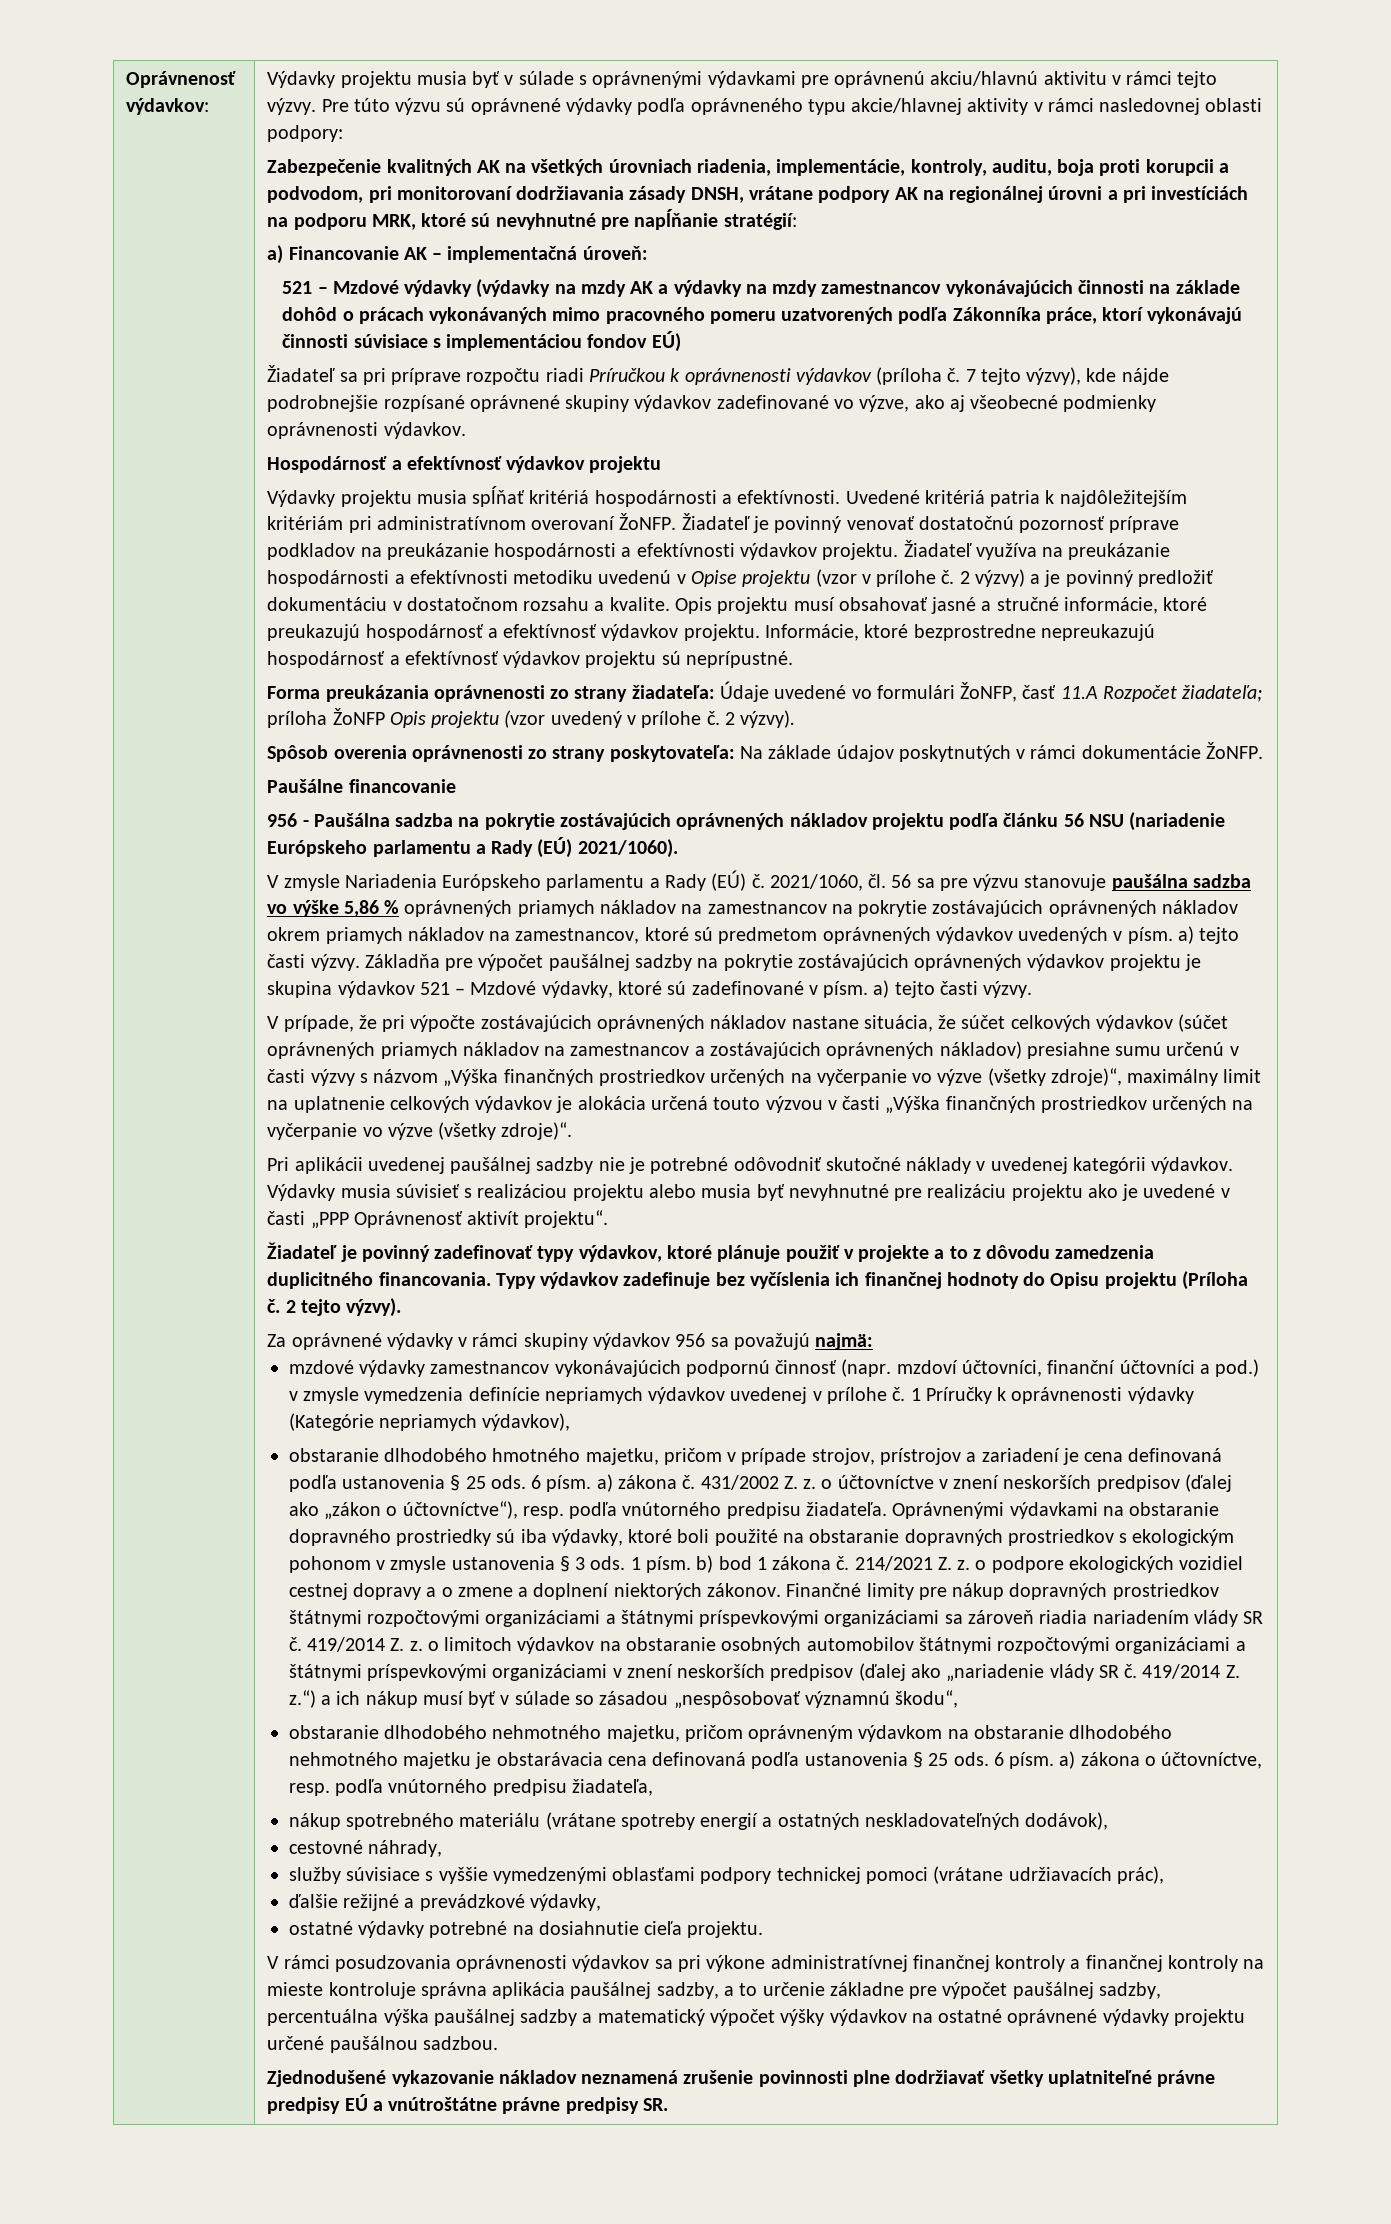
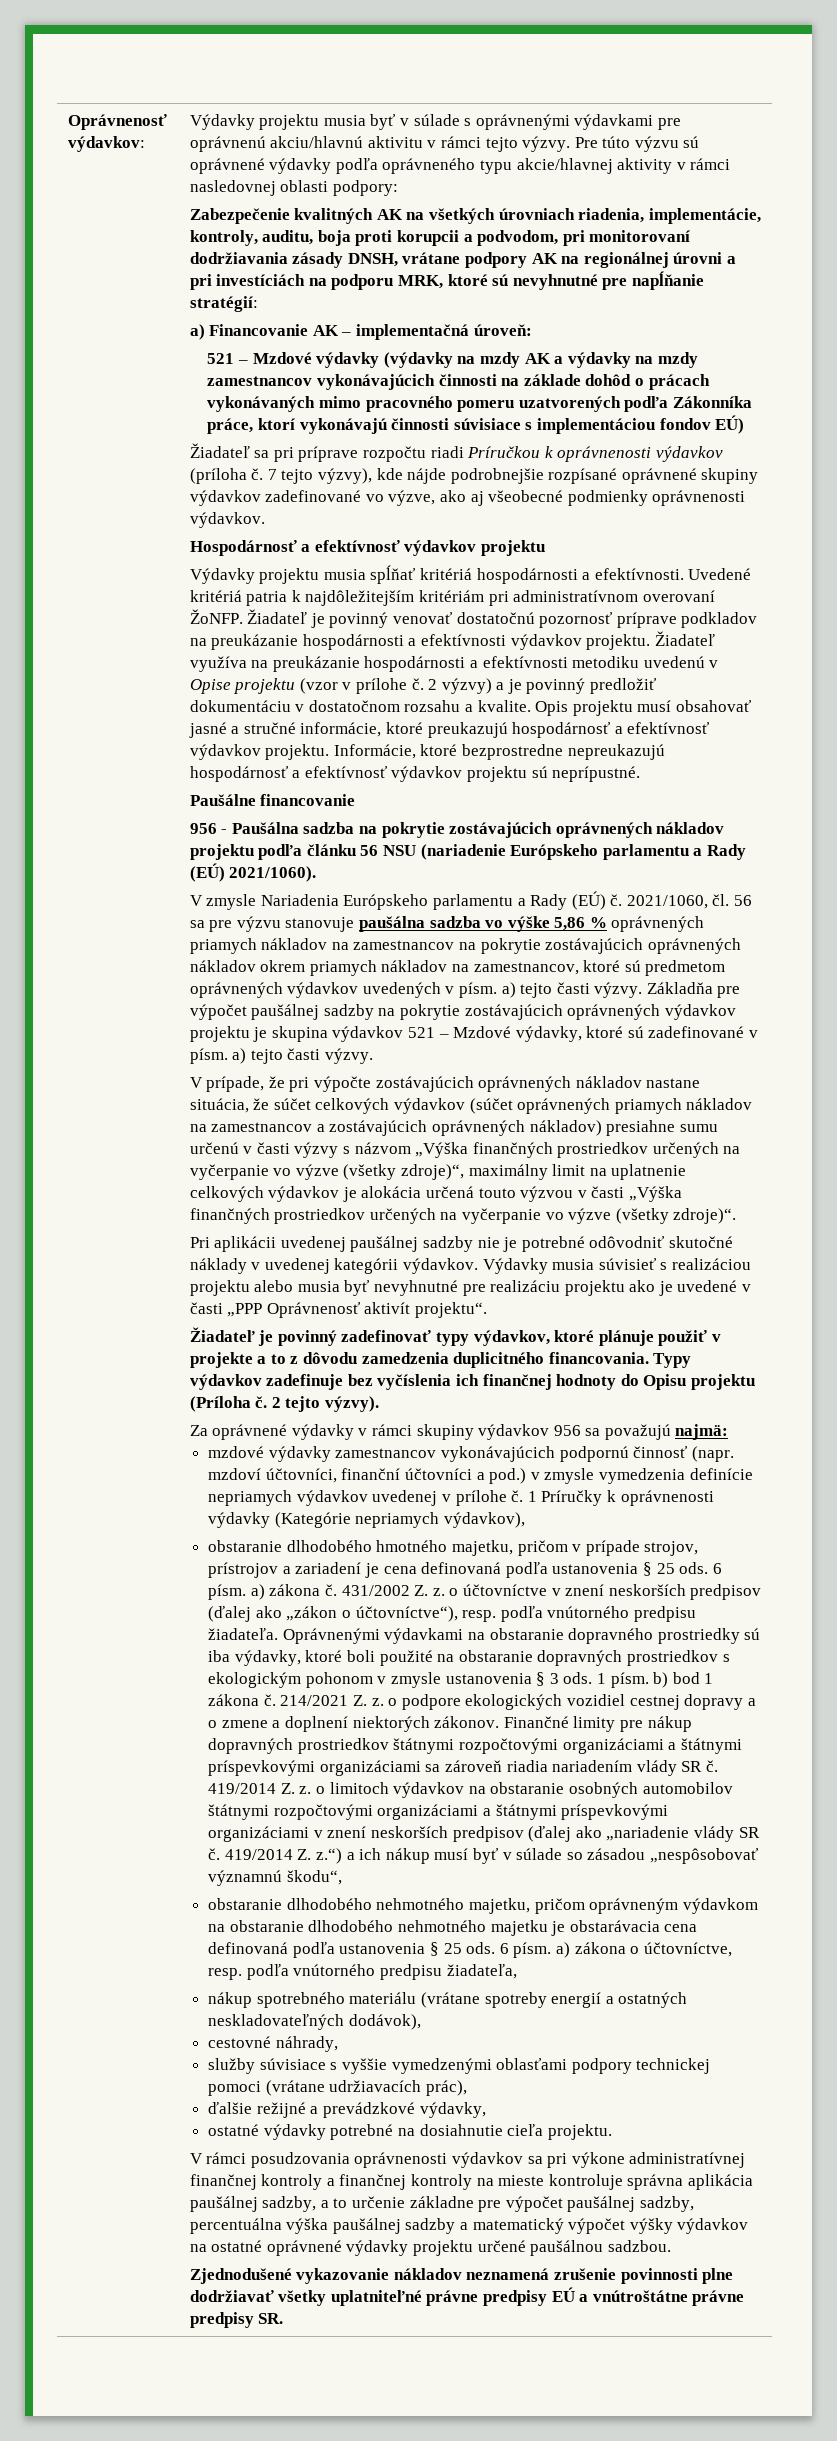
[267,681,1263,702] [267,708,796,728] [267,742,1263,762] // Forma preukázania oprávnenosti zo strany žiadateľa: Údaje uvedené vo formulári ŽoNFP, časť 11.A Rozpočet žiadateľa; príloha ŽoNFP Opis projektu (vzor uvedený v prílohe č. 2 výzvy). // Spôsob overenia oprávnenosti zo strany poskytovateľa: Na základe údajov poskytnutých v rámci dokumentácie ŽoNFP. -> (641, 774) none

